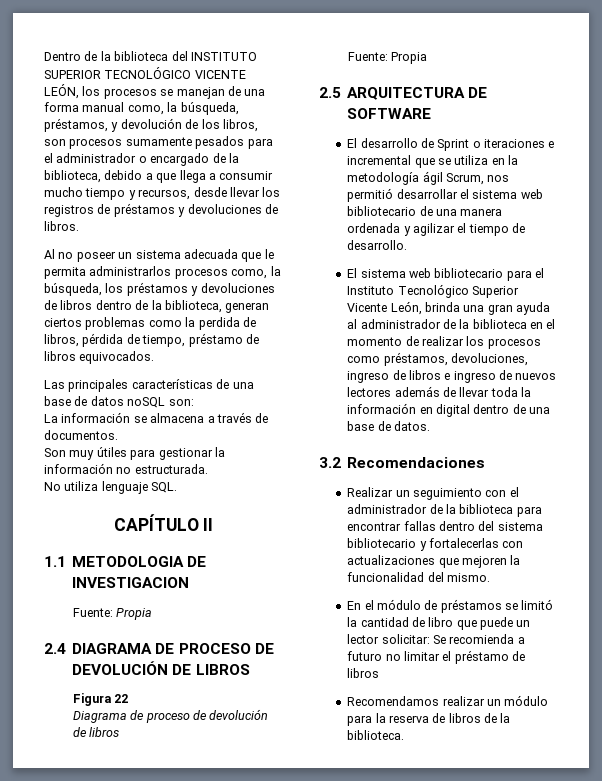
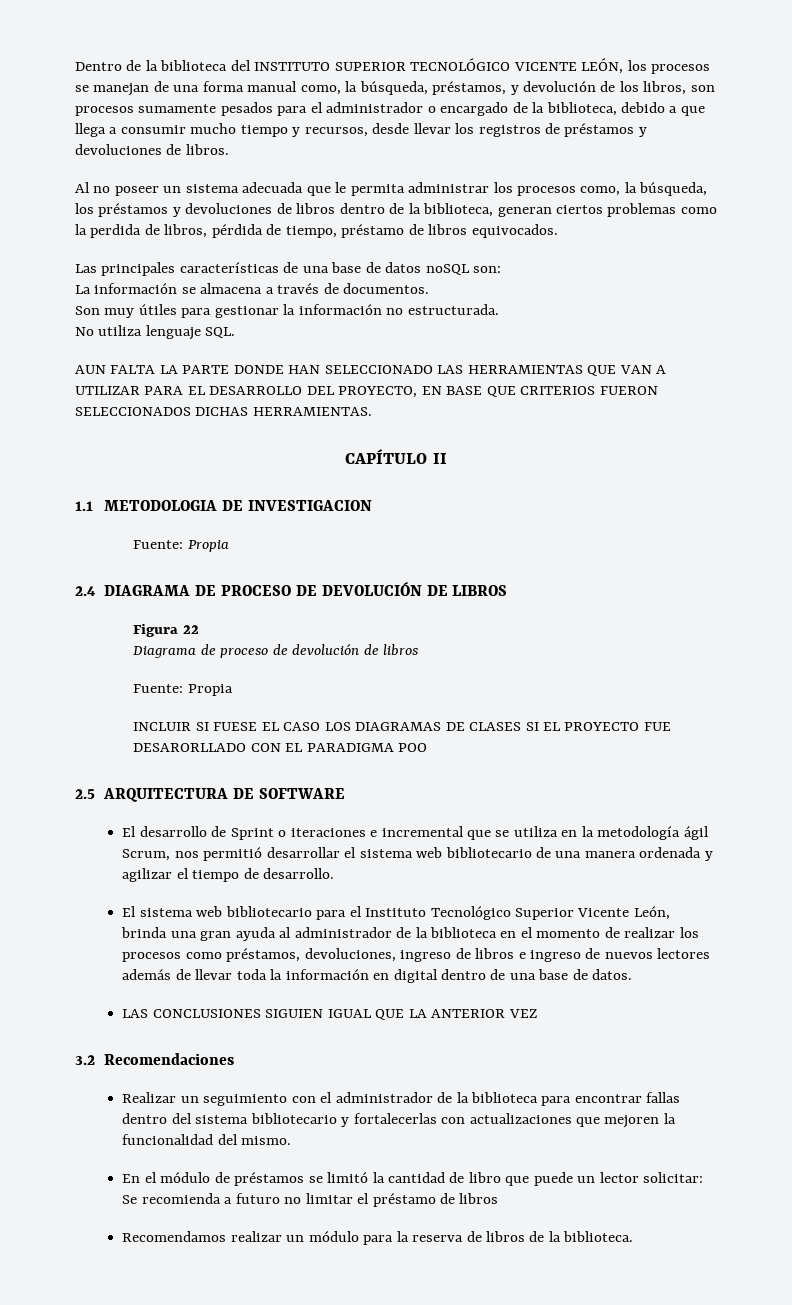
[89,266,172,276] administrarlos -> [408,182,513,193] administrar los
(178, 487) none -> [75,365,667,376] [75,386,658,398] [75,407,372,416] // AUN FALTA LA PARTE DONDE HAN SELECCIONADO LAS HERRAMIENTAS QUE VAN A UTILIZAR PARA EL DESARROLLO DEL PROYECTO, EN BASE QUE CRITERIOS FUERON SELECCIONADOS DICHAS HERRAMIENTAS.
(428, 58) none -> [133,722,671,731] [133,743,428,752] // INCLUIR SI FUESE EL CASO LOS DIAGRAMAS DE CLASES SI EL PROYECTO FUE DESARORLLADO CON EL PARADIGMA POO
(430, 426) none -> [122,1009,537,1020] // LAS CONCLUSIONES SIGUIEN IGUAL QUE LA ANTERIOR VEZ

